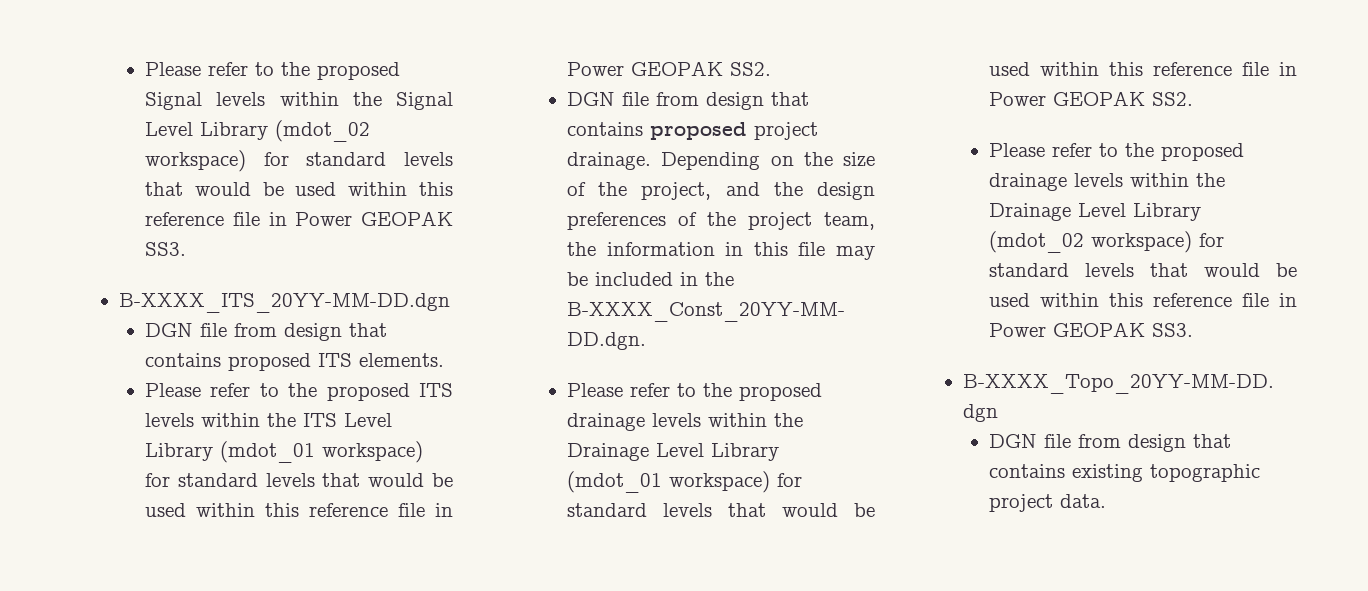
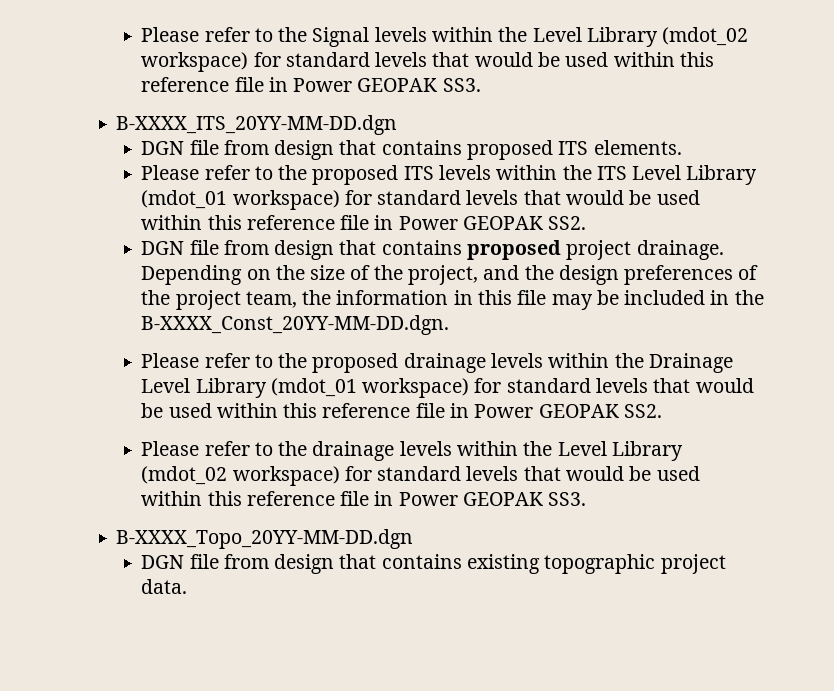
[145,62,401,80] Please refer to the proposed -> [141,27,308,42] Please refer to the
[396,92,454,110] Signal -> (528, 34) none
[1161,143,1245,161] [989,173,1226,191] [989,203,1072,221] proposed drainage levels within the Drainage -> [312,441,553,461] drainage levels within the

